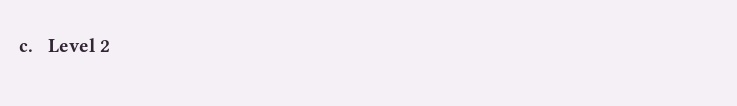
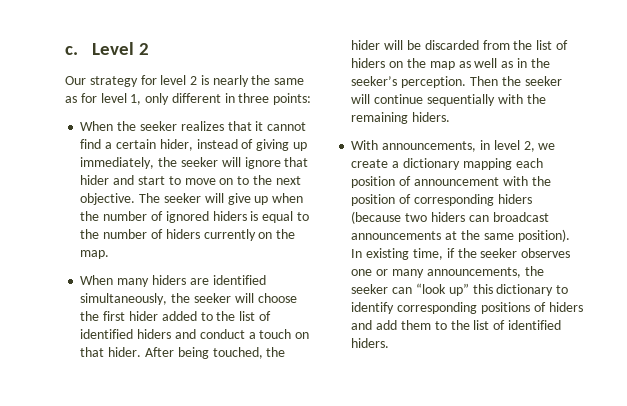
(110, 46) none -> [65,75,305,87] [65,93,312,105] [80,121,307,131] [80,139,307,151] [80,157,309,169] [80,175,301,185] [80,193,304,205] [80,211,309,223] [80,229,296,241] [80,250,110,259] [80,275,266,287] [80,293,297,305] [80,311,271,321] [80,329,310,339] [80,347,286,359] [351,40,568,50] [351,58,550,70] [351,76,562,88] [351,94,546,106] [351,112,451,124] [351,140,556,152] [351,158,543,170] [351,176,551,188] [351,194,532,206] [351,211,549,224] [351,229,570,242] [351,248,571,260] [351,266,544,278] [351,283,569,296] [351,302,583,314] [351,320,561,330] [351,338,390,348] // Our strategy for level 2 is nearly the same as for level 1, only different in three points: // When the seeker realizes that it cannot find a certain hider, instead of giving up immediately, the seeker will ignore that hider and start to move on to the next objective. The seeker will give up when the number of ignored hiders is equal to the number of hiders currently on the map. // When many hiders are identified simultaneously, the seeker will choose the first hider added to the list of identified hiders and conduct a touch on that hider. After being touched, the hider will be discarded from the list of hiders on the map as well as in the seeker’s perception. Then the seeker will continue sequentially with the remaining hiders. // With announcements, in level 2, we create a dictionary mapping each position of announcement with the position of corresponding hiders (because two hiders can broadcast announcements at the same position). In existing time, if the seeker observes one or many announcements, the seeker can “look up” this dictionary to identify corresponding positions of hiders and add them to the list of identified hiders.

